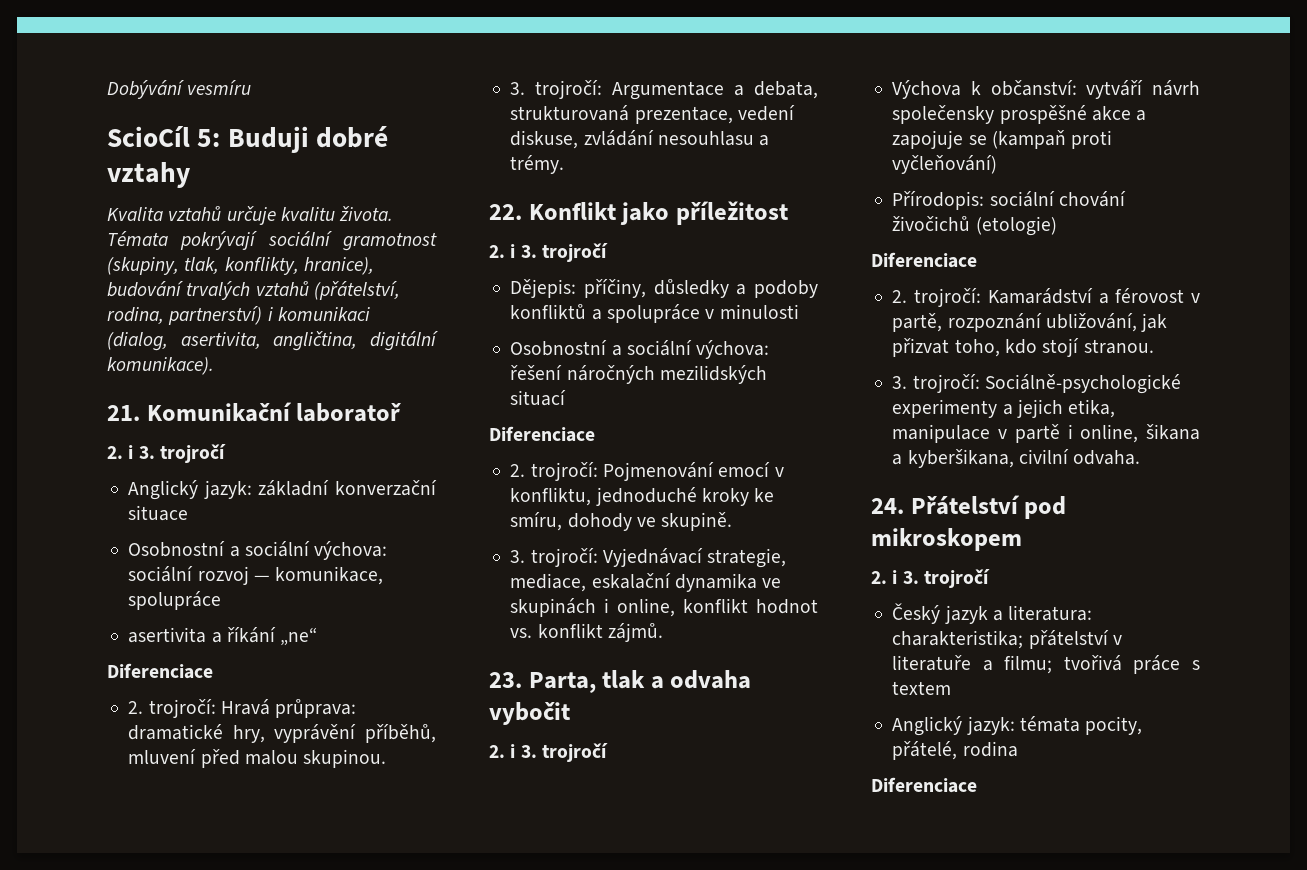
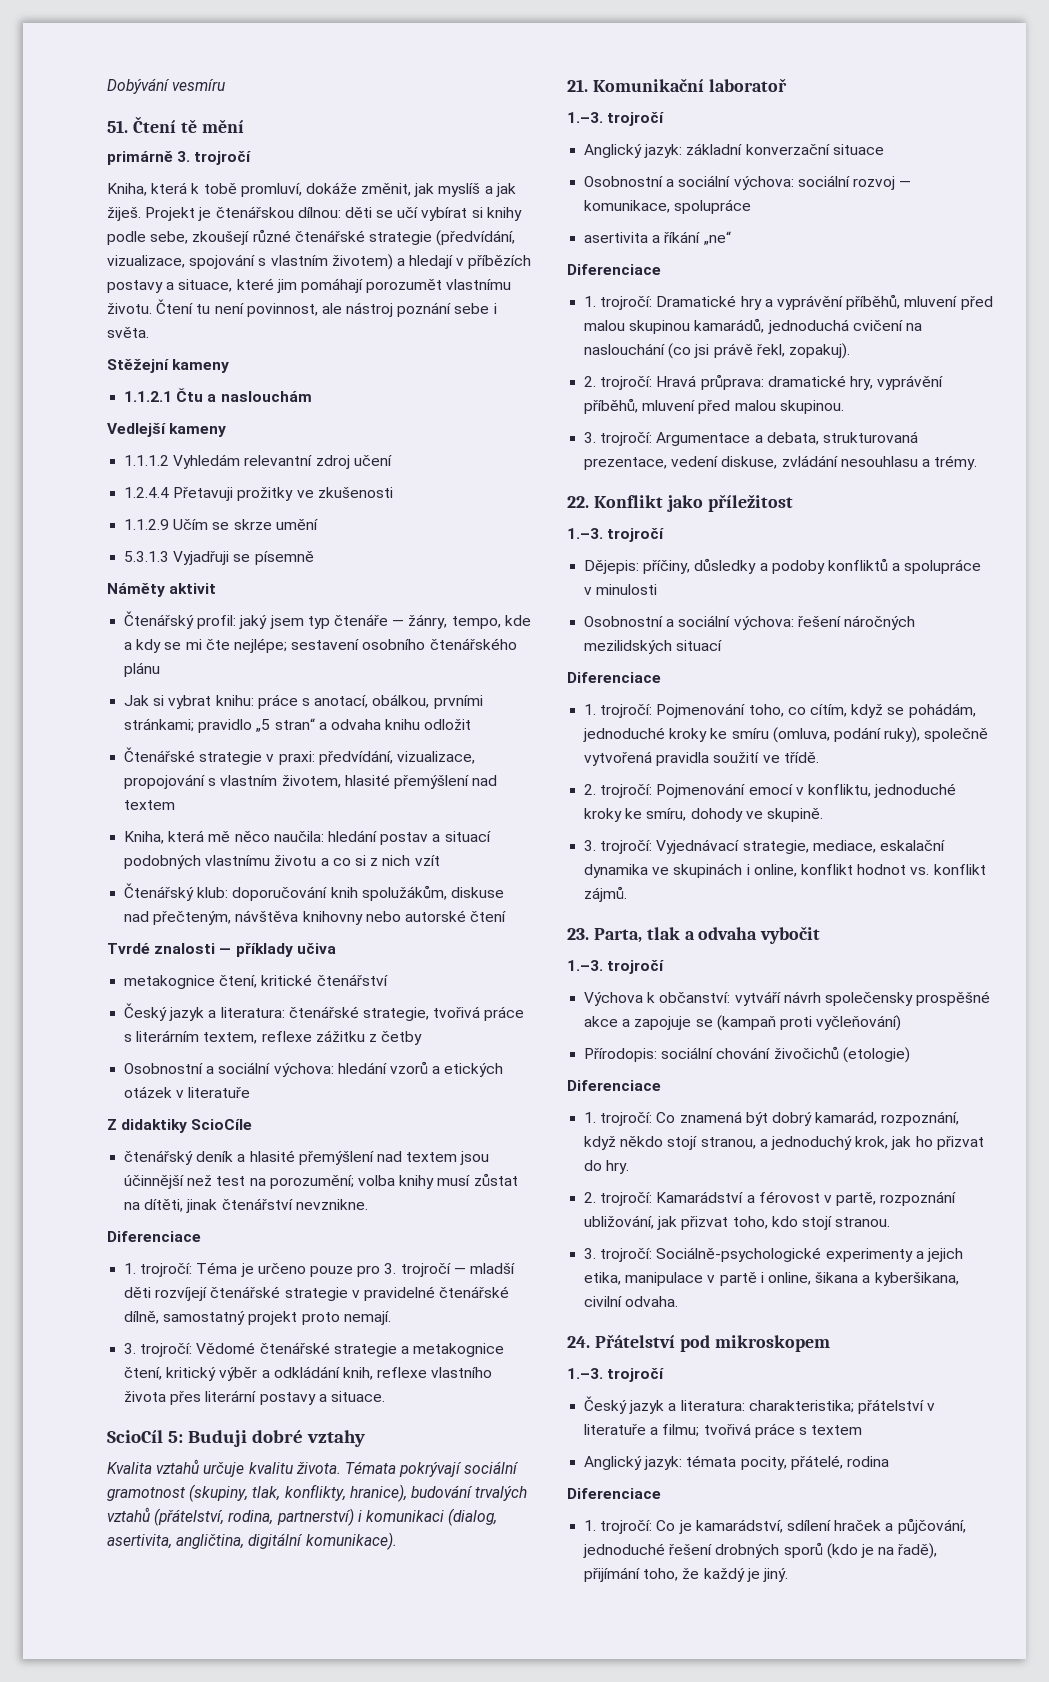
(252, 87) none -> [107,116,244,133] [107,150,252,165] [107,182,516,197] [107,206,522,221] [107,229,516,246] [107,254,532,270] [107,278,512,293] [107,299,497,317] [107,327,149,338] [107,359,230,373] [124,388,312,402] [107,422,227,437] [124,454,392,469] [124,487,393,501] [124,519,318,530] [124,551,314,565] [107,583,217,597] [124,611,531,629] [124,638,517,653] [124,662,161,677] [124,694,483,709] [124,718,472,733] [124,747,475,765] [124,774,498,789] [124,800,176,810] [124,830,491,845] [124,855,440,869] [124,883,504,901] [124,910,507,925] [107,942,336,957] [124,974,388,989] [124,1003,525,1021] [124,1030,423,1045] [124,1061,504,1077] [124,1086,251,1098] [107,1119,253,1133] [124,1150,490,1165] [124,1173,518,1189] [124,1198,368,1213] [107,1231,201,1242] [124,1262,515,1277] [124,1286,510,1301] [124,1311,391,1325] [124,1342,505,1357] [124,1366,493,1381] [124,1390,385,1405] // 51. Čtení tě mění // primárně 3. trojročí // Kniha, která k tobě promluví, dokáže změnit, jak myslíš a jak žiješ. Projekt je čtenářskou dílnou: děti se učí vybírat si knihy podle sebe, zkoušejí různé čtenářské strategie (předvídání, vizualizace, spojování s vlastním životem) a hledají v příbězích postavy a situace, které jim pomáhají porozumět vlastnímu životu. Čtení tu není povinnost, ale nástroj poznání sebe i světa. // Stěžejní kameny // 1.1.2.1 Čtu a naslouchám // Vedlejší kameny // 1.1.1.2 Vyhledám relevantní zdroj učení // 1.2.4.4 Přetavuji prožitky ve zkušenosti // 1.1.2.9 Učím se skrze umění // 5.3.1.3 Vyjadřuji se písemně // Náměty aktivit // Čtenářský profil: jaký jsem typ čtenáře — žánry, tempo, kde a kdy se mi čte nejlépe; sestavení osobního čtenářského plánu // Jak si vybrat knihu: práce s anotací, obálkou, prvními stránkami; pravidlo „5 stran“ a odvaha knihu odložit // Čtenářské strategie v praxi: předvídání, vizualizace, propojování s vlastním životem, hlasité přemýšlení nad textem // Kniha, která mě něco naučila: hledání postav a situací podobných vlastnímu životu a co si z nich vzít // Čtenářský klub: doporučování knih spolužákům, diskuse nad přečteným, návštěva knihovny nebo autorské čtení // Tvrdé znalosti — příklady učiva // metakognice čtení, kritické čtenářství // Český jazyk a literatura: čtenářské strategie, tvořivá práce s literárním textem, reflexe zážitku z četby // Osobnostní a sociální výchova: hledání vzorů a etických otázek v literatuře // Z didaktiky ScioCíle // čtenářský deník a hlasité přemýšlení nad textem jsou účinnější než test na porozumění; volba knihy musí zůstat na dítěti, jinak čtenářství nevznikne. // Diferenciace // 1. trojročí: Téma je určeno pouze pro 3. trojročí — mladší děti rozvíjejí čtenářské strategie v pravidelné čtenářské dílně, samostatný projekt proto nemají. // 3. trojročí: Vědomé čtenářské strategie a metakognice čtení, kritický výběr a odkládání knih, reflexe vlastního života přes literární postavy a situace.
[107,445,155,459] 2. i 3. -> [567,112,603,123] 1.–3.
(213, 671) none -> [584,294,993,310] [584,318,922,334] [584,343,850,359] // 1. trojročí: Dramatické hry a vyprávění příběhů, mluvení před malou skupinou kamarádů, jednoduchá cvičení na naslouchání (co jsi právě řekl, zopakuj).
[489,244,537,258] 2. i 3. -> [567,528,603,539] 1.–3.
(595, 434) none -> [584,703,976,718] [583,727,989,743] [584,751,819,766] // 1. trojročí: Pojmenování toho, co cítím, když se pohádám, jednoduché kroky ke smíru (omluva, podání ruky), společně vytvořená pravidla soužití ve třídě.
[489,744,537,758] 2. i 3. -> [567,960,603,971] 1.–3.
(977, 260) none -> [584,1111,960,1126] [584,1136,984,1150] [584,1160,630,1174] // 1. trojročí: Co znamená být dobrý kamarád, rozpoznání, když někdo stojí stranou, a jednoduchý krok, jak ho přizvat do hry.
[871,570,919,584] 2. i 3. -> [567,1368,603,1379] 1.–3.
(977, 785) none -> [584,1518,966,1534] [583,1542,938,1559] [584,1567,788,1582] // 1. trojročí: Co je kamarádství, sdílení hraček a půjčování, jednoduché řešení drobných sporů (kdo je na řadě), přijímání toho, že každý je jiný.

